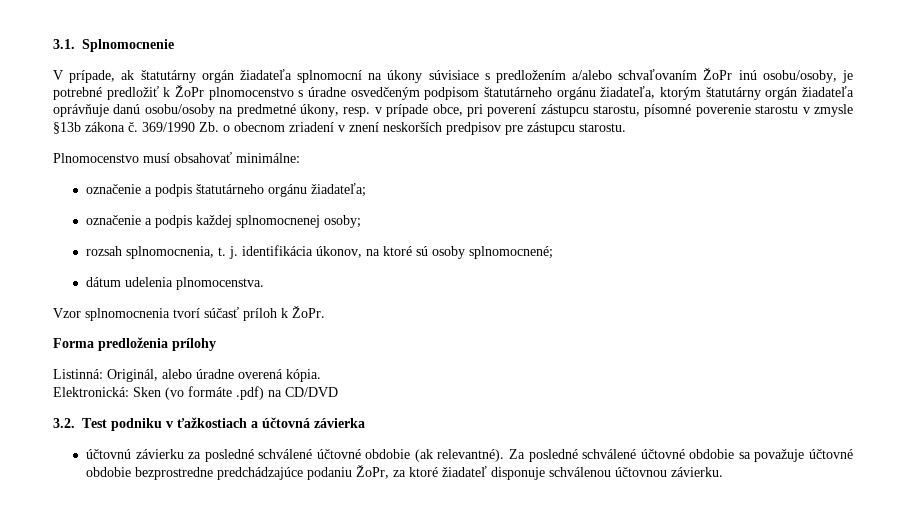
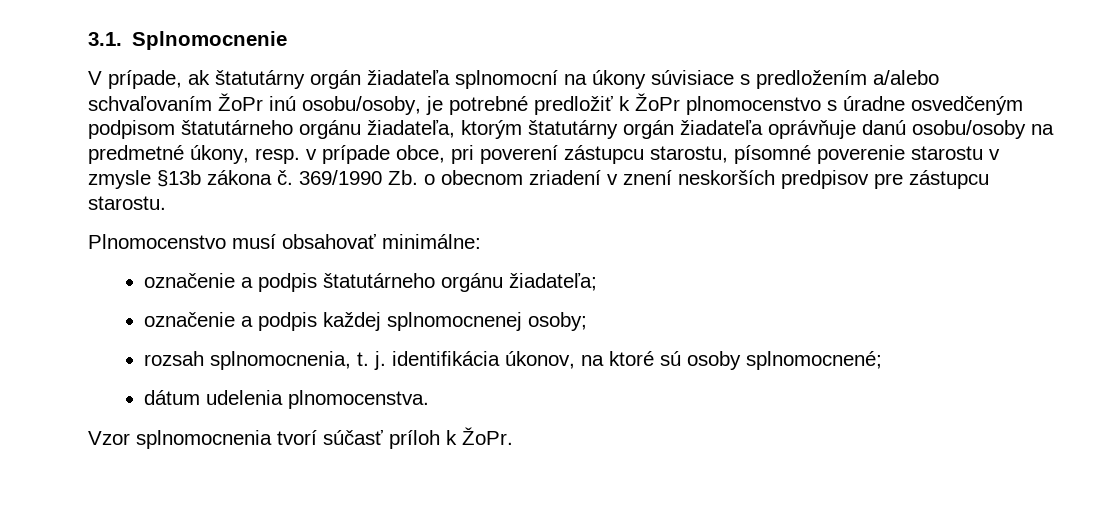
[53,337,216,351] [53,369,321,382] [53,386,338,400] [53,417,365,431] [85,449,854,462] [85,465,723,480] // Forma predloženia prílohy // Listinná: Originál, alebo úradne overená kópia. // Elektronická: Sken (vo formáte .pdf) na CD/DVD // 3.2. Test podniku v ťažkostiach a účtovná závierka // účtovnú závierku za posledné schválené účtovné obdobie (ak relevantné). Za posledné schválené účtovné obdobie sa považuje účtovné obdobie bezprostredne predchádzajúce podaniu ŽoPr, za ktoré žiadateľ disponuje schválenou účtovnou závierku. -> (513, 436) none

